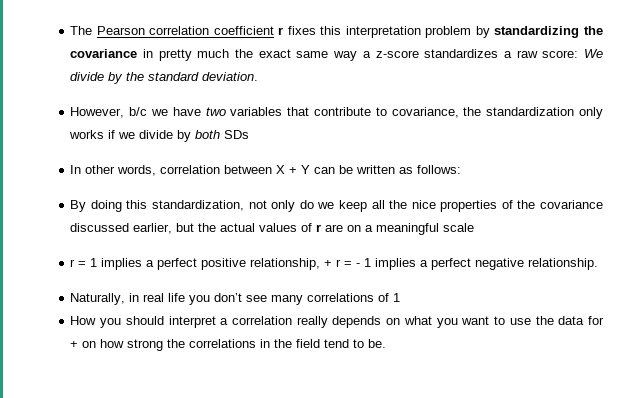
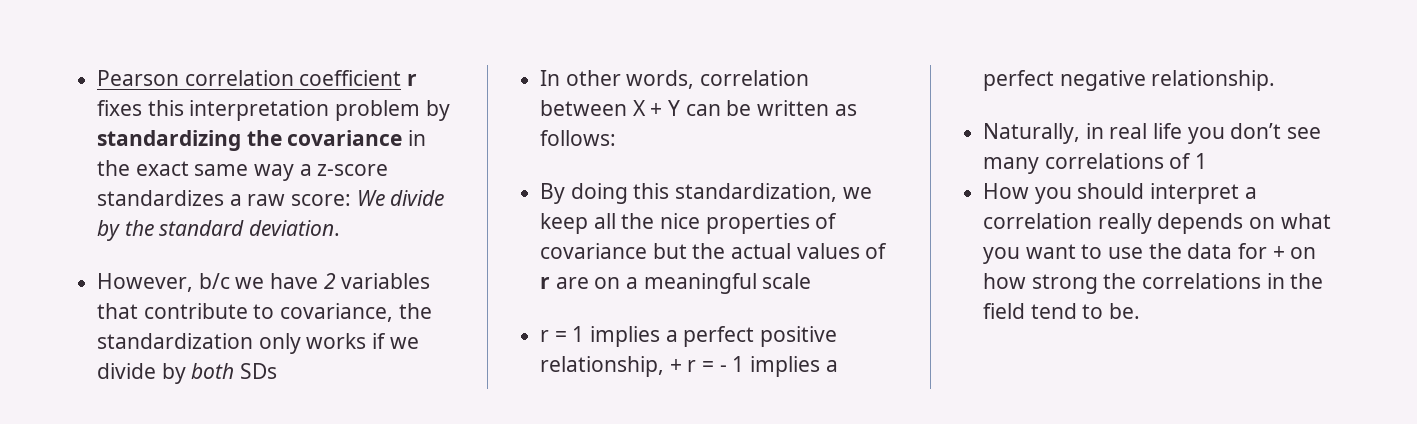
[70,26,93,35] The -> (97, 78) none
[158,49,230,61] pretty much -> (427, 138) none
[205,107,226,116] two -> [323,273,336,289] 2
[248,200,314,212] not only do -> (838, 192) none
[517,200,603,209] [70,223,173,234] the covariance discussed earlier, -> [540,243,648,259] covariance

